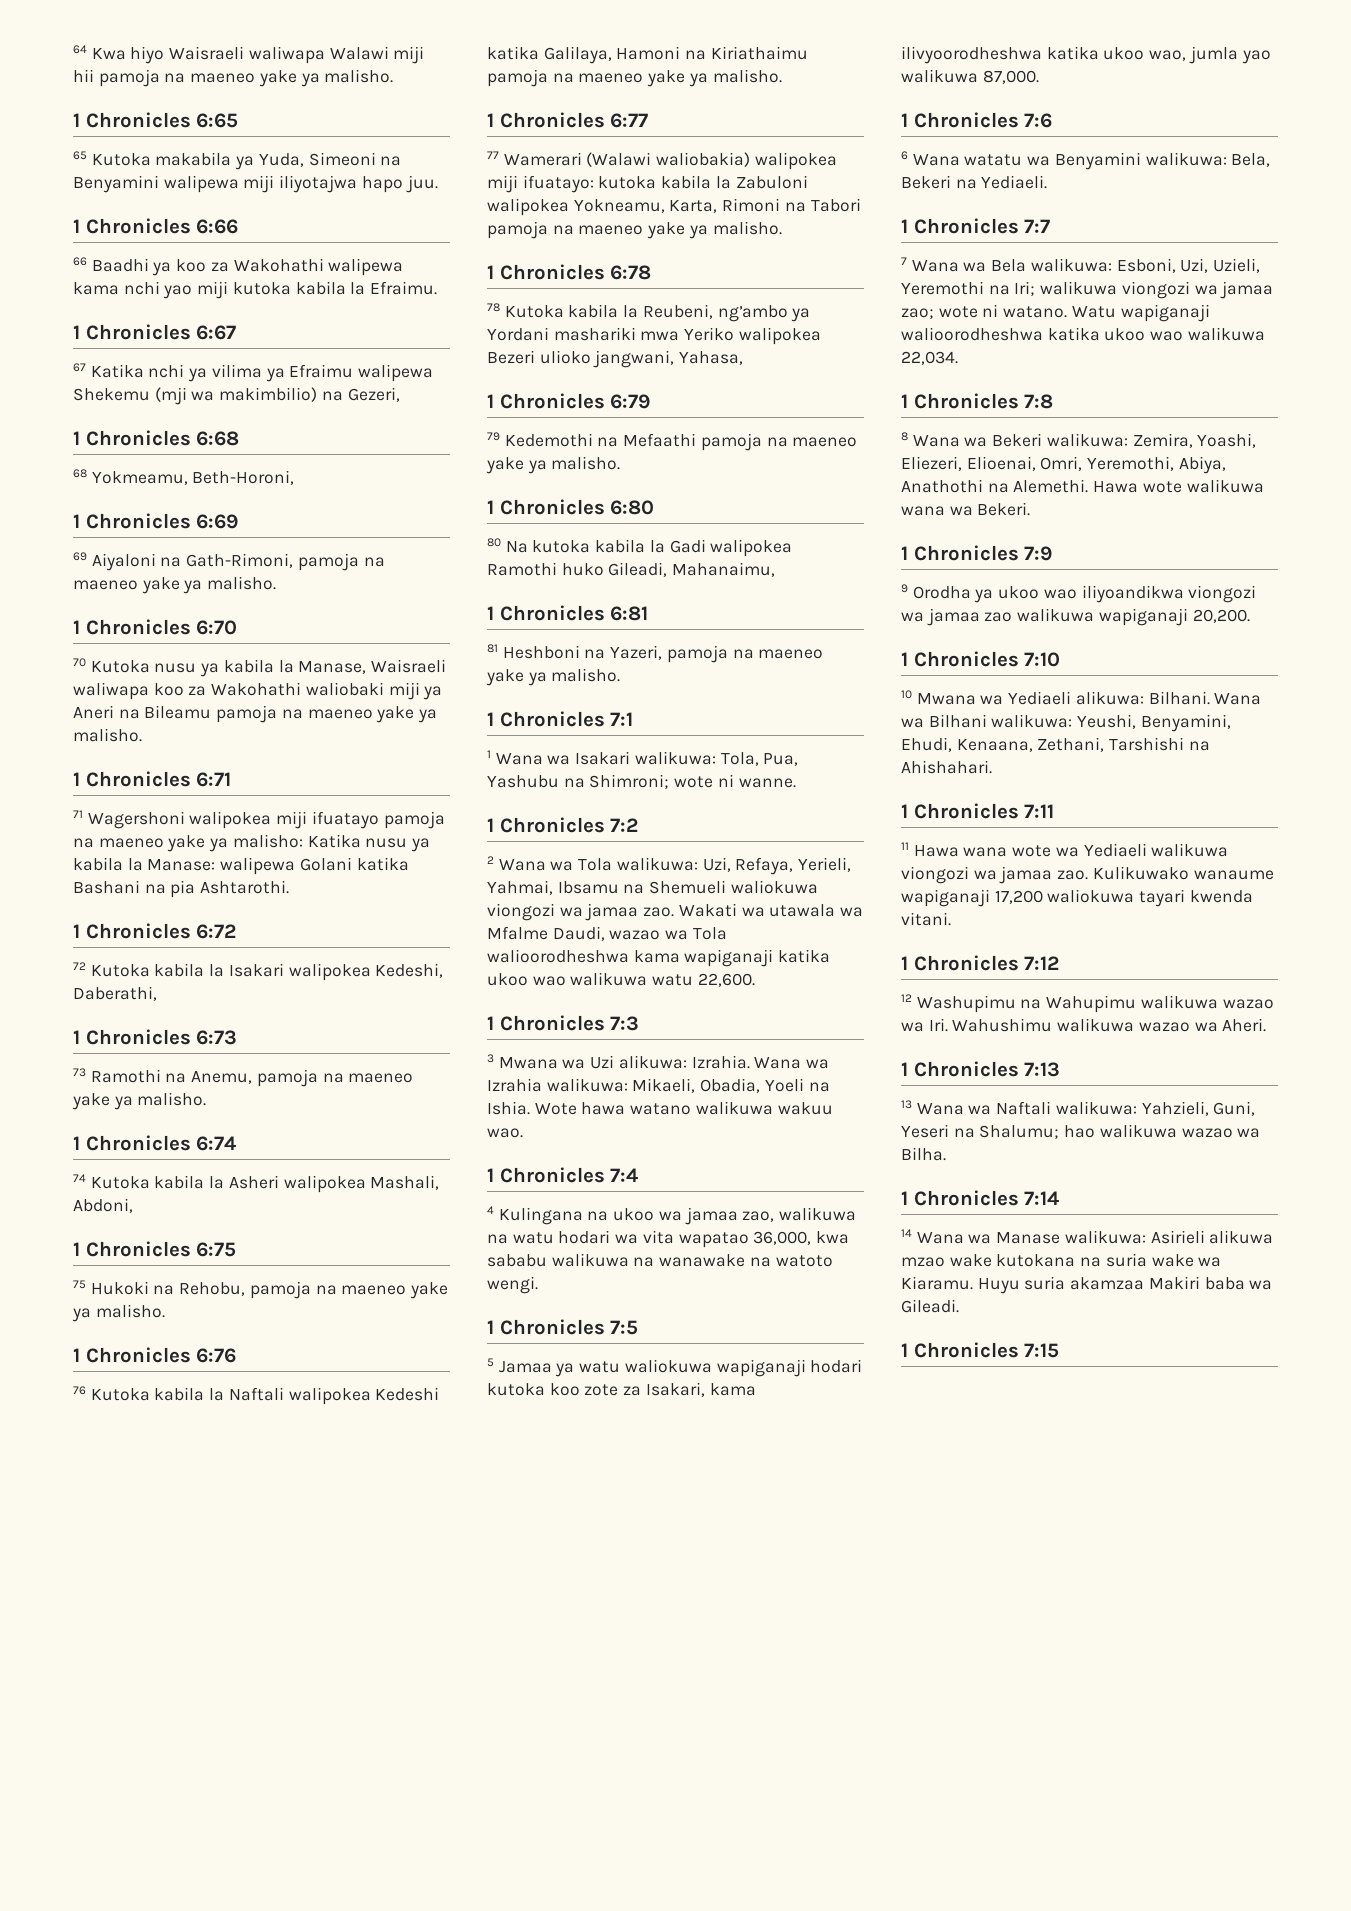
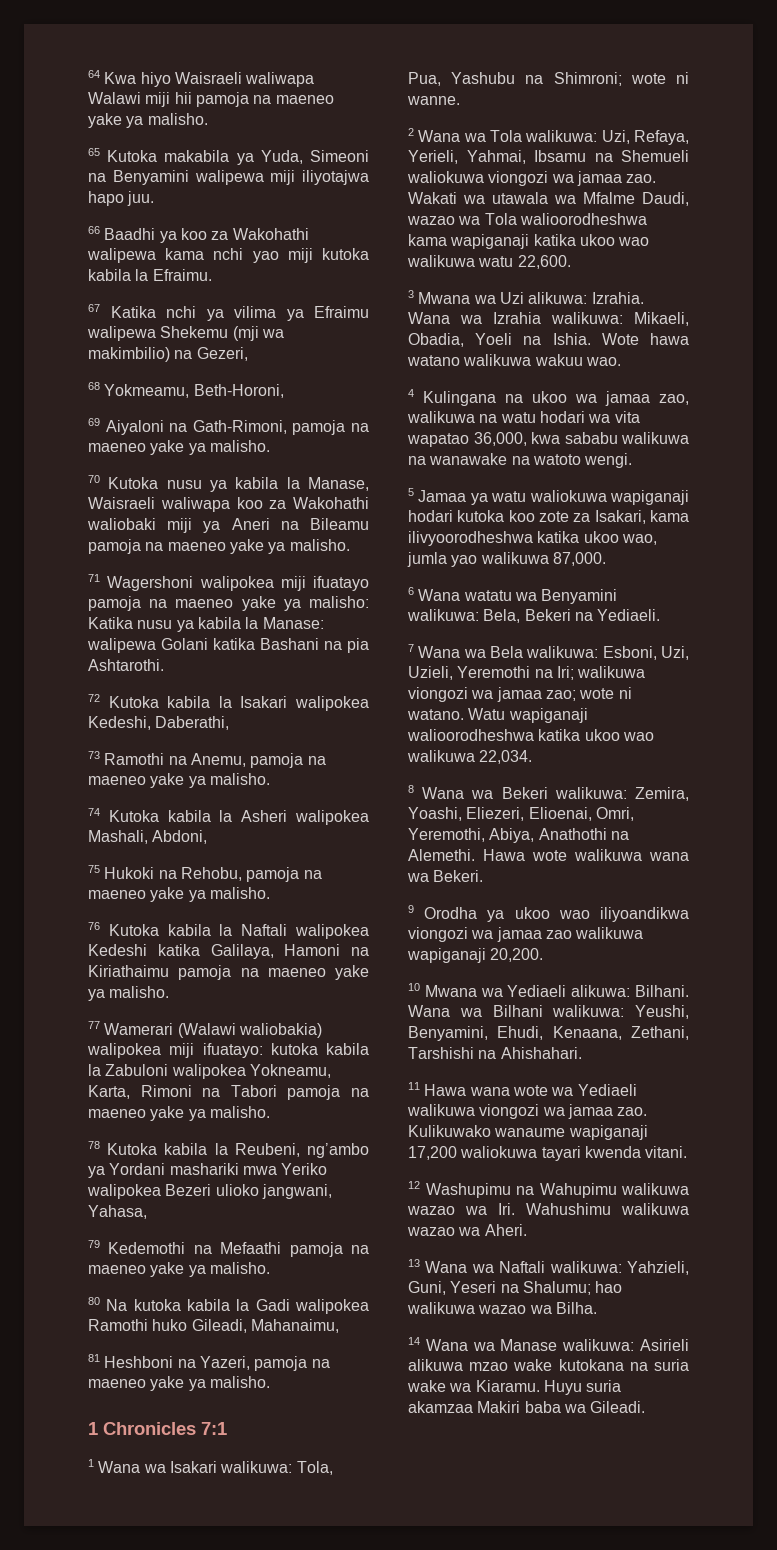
[73,112,239,128] // 1 Chronicles 6:65 -> (208, 119) none
[73,218,239,234] // 1 Chronicles 6:66 -> (155, 198) none
[73,324,237,340] // 1 Chronicles 6:67 -> (212, 275) none
[73,430,240,446] // 1 Chronicles 6:68 -> (248, 354) none
[73,513,240,529] // 1 Chronicles 6:69 -> (284, 391) none
[73,619,238,635] // 1 Chronicles 6:70 -> (270, 446) none
[73,771,232,787] // 1 Chronicles 6:71 -> (350, 545) none
[73,923,237,939] // 1 Chronicles 6:72 -> (164, 665) none
[73,1029,238,1045] // 1 Chronicles 6:73 -> (230, 723) none
[73,1135,237,1151] // 1 Chronicles 6:74 -> (270, 779) none
[73,1241,237,1257] // 1 Chronicles 6:75 -> (208, 837) none
[73,1347,237,1363] // 1 Chronicles 6:76 -> (270, 893) none
[487,112,649,128] // 1 Chronicles 6:77 -> (170, 992) none
[487,264,652,280] // 1 Chronicles 6:78 -> (270, 1112) none
[487,393,652,409] // 1 Chronicles 6:79 -> (147, 1212) none
[487,499,655,515] // 1 Chronicles 6:80 -> (270, 1268) none
[487,605,649,621] // 1 Chronicles 6:81 -> (339, 1326) none
[487,817,639,833] // 1 Chronicles 7:2 -> (460, 100) none
[487,1015,640,1031] // 1 Chronicles 7:3 -> (571, 262) none
[487,1167,639,1183] // 1 Chronicles 7:4 -> (621, 361) none
[487,1319,639,1335] // 1 Chronicles 7:5 -> (633, 460) none
[901,112,1053,128] // 1 Chronicles 7:6 -> (606, 559) none
[901,218,1051,234] // 1 Chronicles 7:7 -> (661, 615) none
[901,393,1054,409] // 1 Chronicles 7:8 -> (533, 757) none
[901,545,1054,561] // 1 Chronicles 7:9 -> (484, 876) none
[901,651,1061,667] // 1 Chronicles 7:10 -> (544, 955) none
[901,803,1055,819] // 1 Chronicles 7:11 -> (582, 1053) none
[901,955,1060,971] // 1 Chronicles 7:12 -> (688, 1152) none
[901,1061,1061,1077] // 1 Chronicles 7:13 -> (527, 1230) none
[901,1190,1060,1206] // 1 Chronicles 7:14 -> (597, 1308) none
[901,1342,1060,1358] // 1 Chronicles 7:15 -> (646, 1407) none

